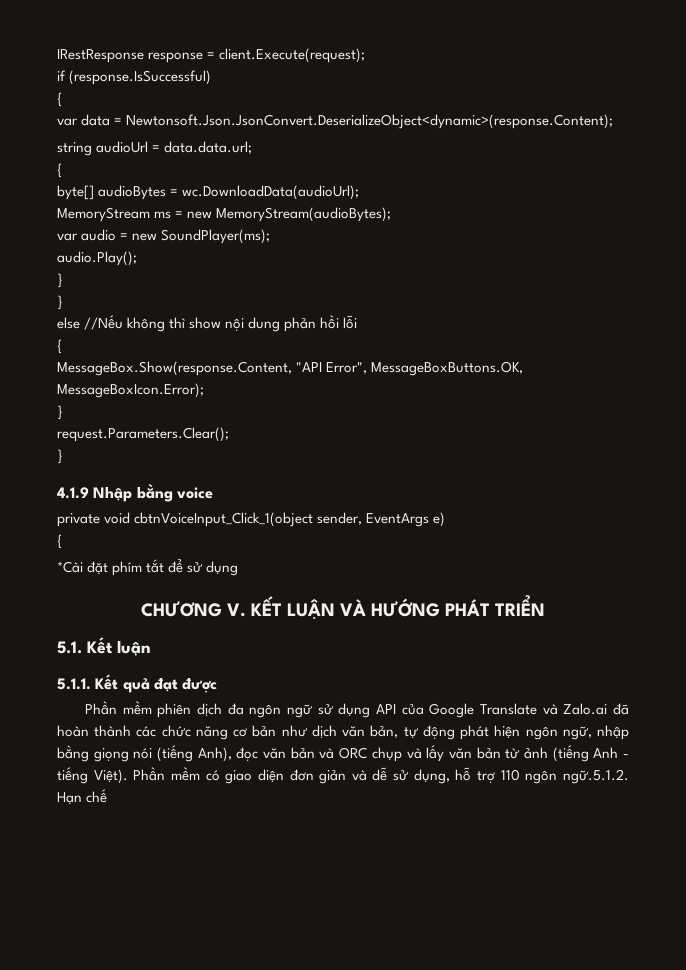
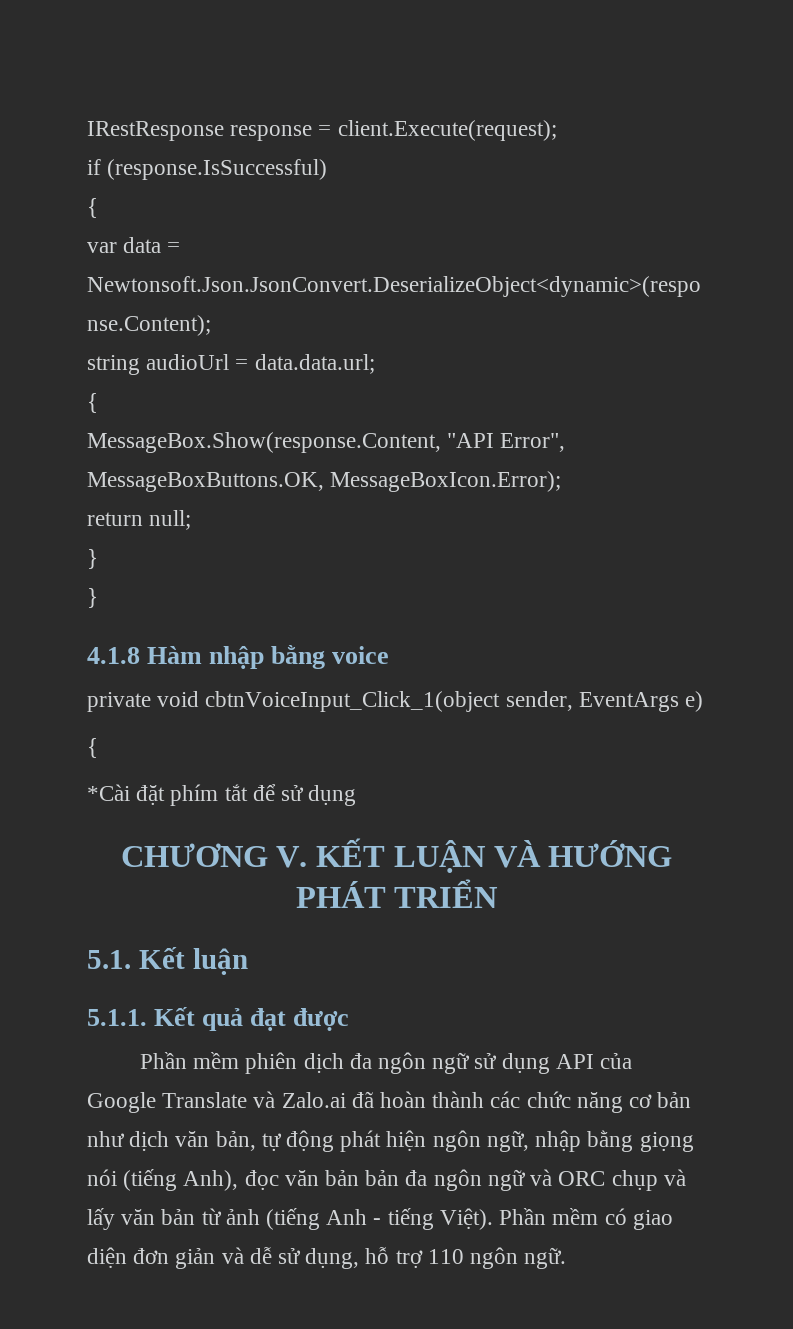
[57,185,360,200] [57,207,392,222] [57,229,271,244] [57,251,137,266] [57,273,63,288] [57,295,63,310] [57,315,358,332] [57,339,62,354] // byte[] audioBytes = wc.DownloadData(audioUrl); // MemoryStream ms = new MemoryStream(audioBytes); // var audio = new SoundPlayer(ms); // audio.Play(); // } // } // else //Nếu không thì show nội dung phản hồi lỗi // { -> (98, 403) none
[57,405,63,420] [57,427,229,442] [57,449,63,464] [57,487,133,502] } // request.Parameters.Clear(); // } // 4.1.9 Nhập -> [87,510,192,530] [87,549,98,569] [87,588,98,608] [87,646,265,669] return null; // } // } // 4.1.8 Hàm nhập
(315, 753) none -> [365,1169,526,1191] bản đa ngôn ngữ
[562,769,629,784] [57,789,108,804] ngữ.5.1.2. Hạn chế -> [524,1247,567,1269] ngữ.

